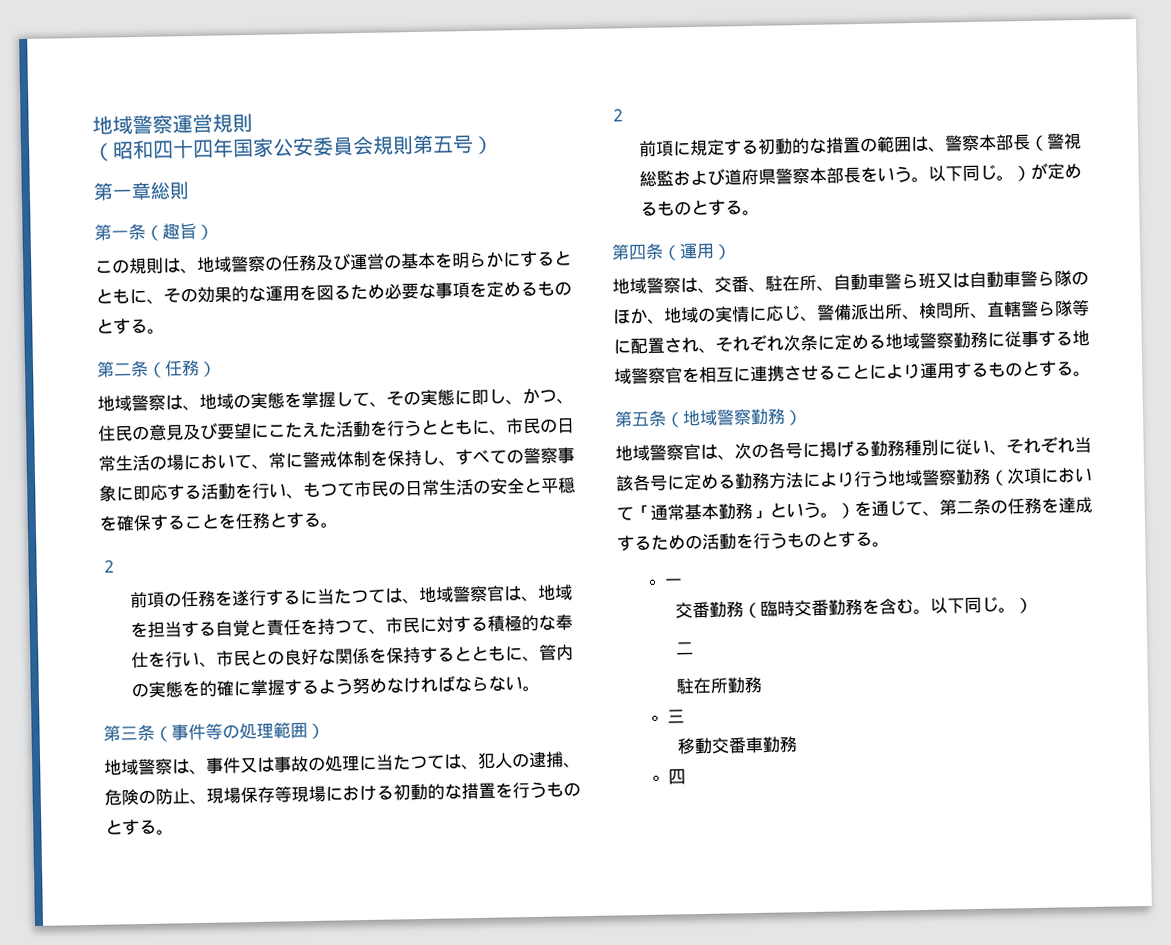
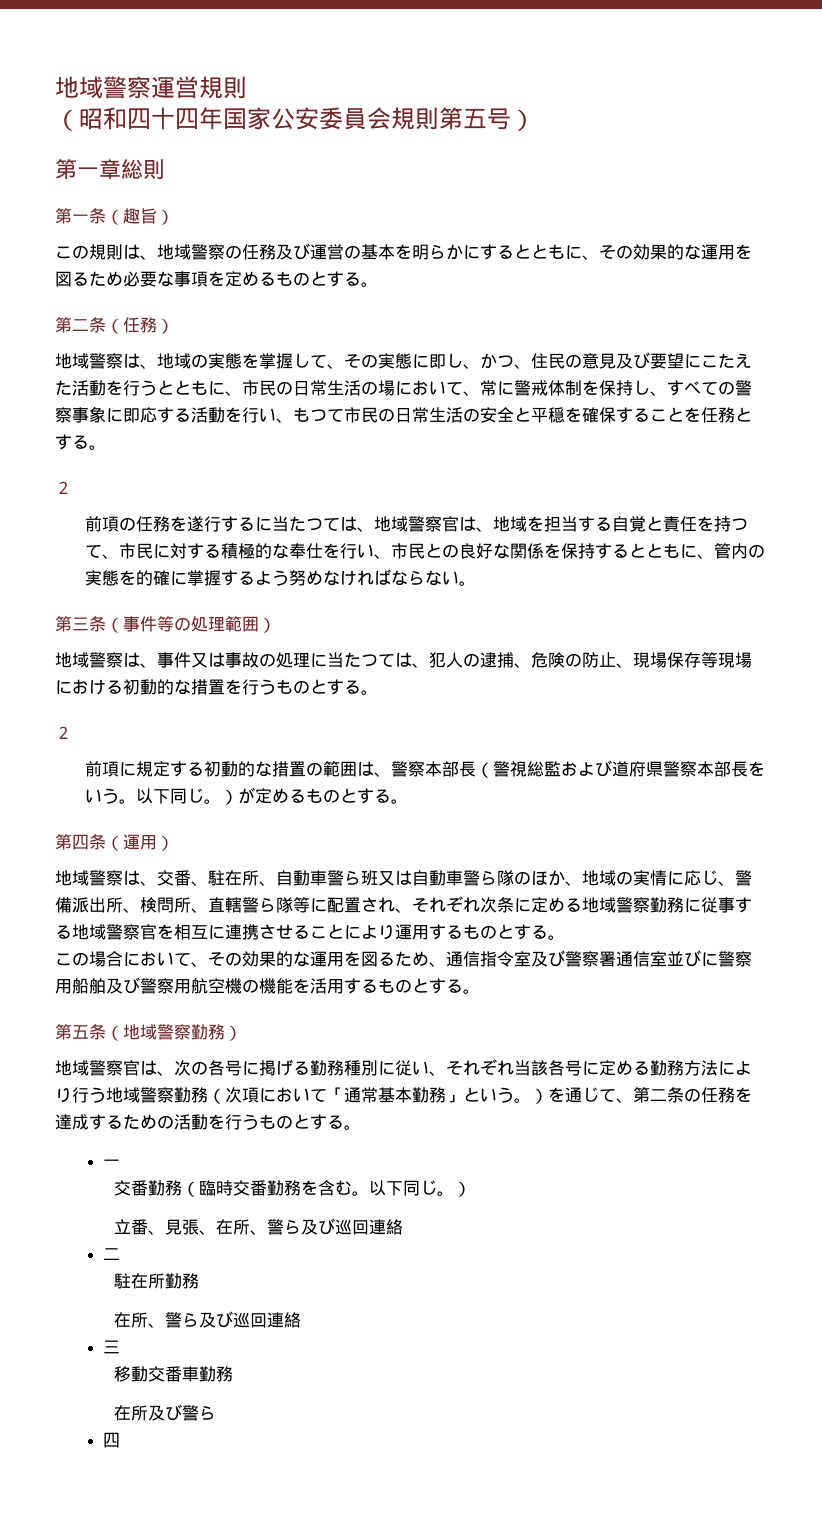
(1091, 373) none -> [55,950,752,967] [55,977,480,994] // この場合において、その効果的な運用を図るため、通信指令室及び警察署通信室並びに警察用船舶及び警察用航空機の機能を活用するものとする。
[676,642,695,655] [676,676,763,695] 二 // 駐在所勤務 -> [114,1218,404,1235] [103,1248,121,1260] [114,1273,200,1289] [114,1311,302,1328] 立番、見張、在所、警ら及び巡回連絡 // 二 // 駐在所勤務 // 在所、警ら及び巡回連絡
(799, 744) none -> [114,1404,217,1421] // 在所及び警ら

